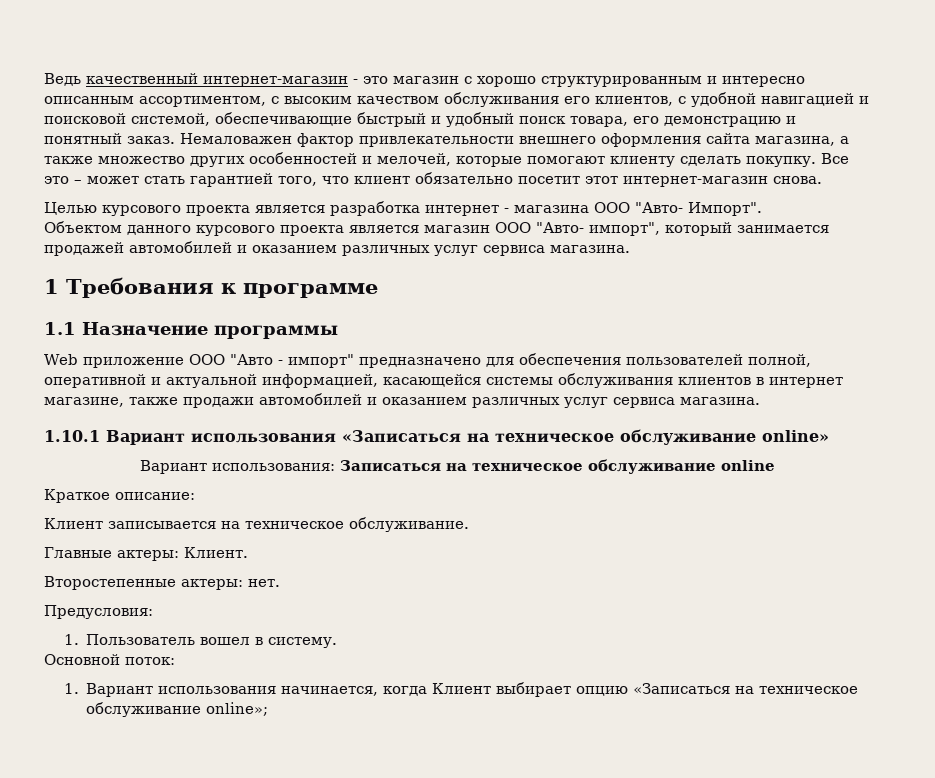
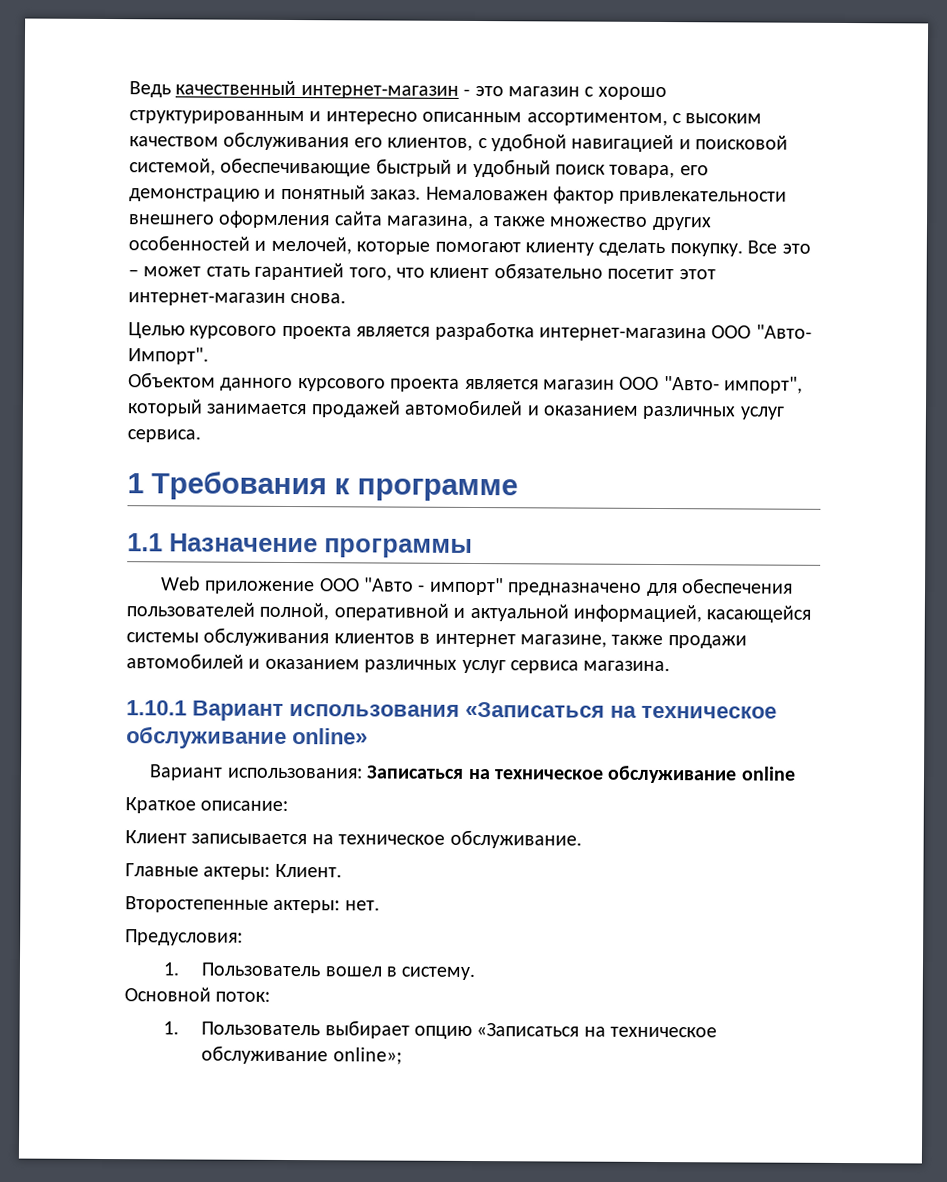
[425,205,589,216] интернет - магазина -> [539,327,707,342] интернет-магазина
[483,245,630,256] сервиса магазина. -> [127,429,201,443] сервиса.
[86,683,492,697] Вариант использования начинается, когда Клиент -> [201,1021,321,1036] Пользователь

